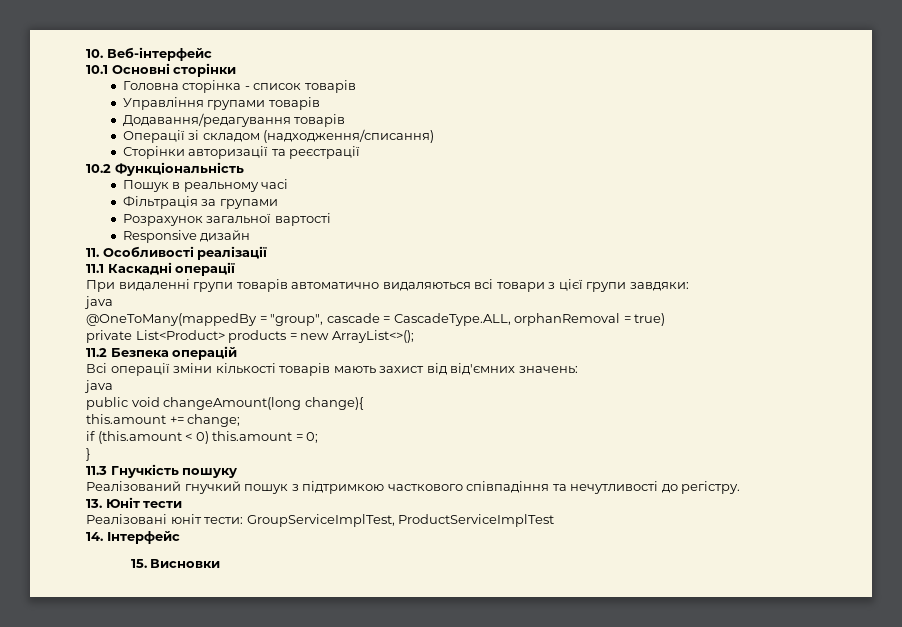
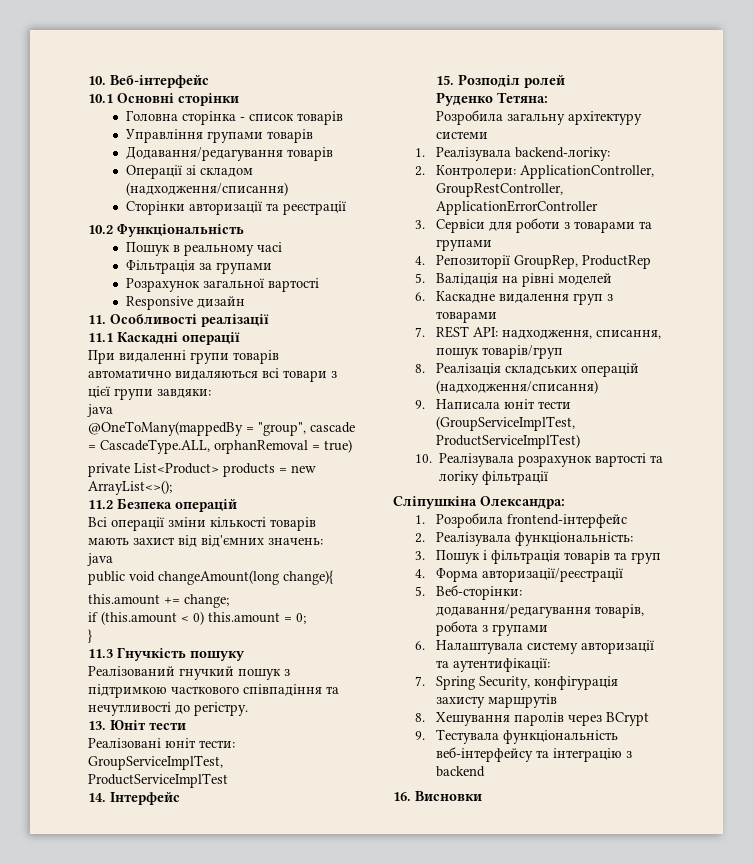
(147, 563) none -> [458,74,566,88] [436,92,549,106] [436,110,643,125] [436,131,489,139] [414,147,611,161] [414,165,655,179] [436,183,564,197] [436,200,599,215] [414,218,653,233] [436,239,493,251] [414,255,652,269] [414,273,613,287] [414,291,614,305] [436,311,498,323] [414,326,662,339] [436,345,564,359] [414,363,640,377] [436,380,599,394] [414,399,572,409] [436,416,576,431] [436,434,581,449] [414,453,663,467] [438,471,548,485] [393,496,565,509] [414,513,628,528] [414,532,634,546] [414,550,662,564] [414,568,624,582] [414,585,523,600] [436,604,645,618] [436,621,549,636] [414,640,655,654] [436,658,551,672] [414,676,619,690] [436,694,558,708] [414,712,650,726] [414,729,619,744] [436,747,633,762] [436,766,486,777] [393,792,411,801] Розподіл ролей // Руденко Тетяна: // Розробила загальну архітектуру системи // 1. Реалізувала backend-логіку: // 2. Контролери: ApplicationController, GroupRestController, ApplicationErrorController // 3. Сервіси для роботи з товарами та групами // 4. Репозиторії GroupRep, ProductRep // 5. Валідація на рівні моделей // 6. Каскадне видалення груп з товарами // 7. REST API: надходження, списання, пошук товарів/груп // 8. Реалізація складських операцій (надходження/списання) // 9. Написала юніт тести (GroupServiceImplTest, ProductServiceImplTest) // 10. Реалізувала розрахунок вартості та логіку фільтрації // Сліпушкіна Олександра: // 1. Розробила frontend-інтерфейс // 2. Реалізувала функціональність: // 3. Пошук і фільтрація товарів та груп // 4. Форма авторизації/реєстрації // 5. Веб-сторінки: додавання/редагування товарів, робота з групами // 6. Налаштувала систему авторизації та аутентифікації: // 7. Spring Security, конфігурація захисту маршрутів // 8. Хешування паролів через BCrypt // 9. Тестувала функціональність веб-інтерфейсу та інтеграцію з backend // 16.

